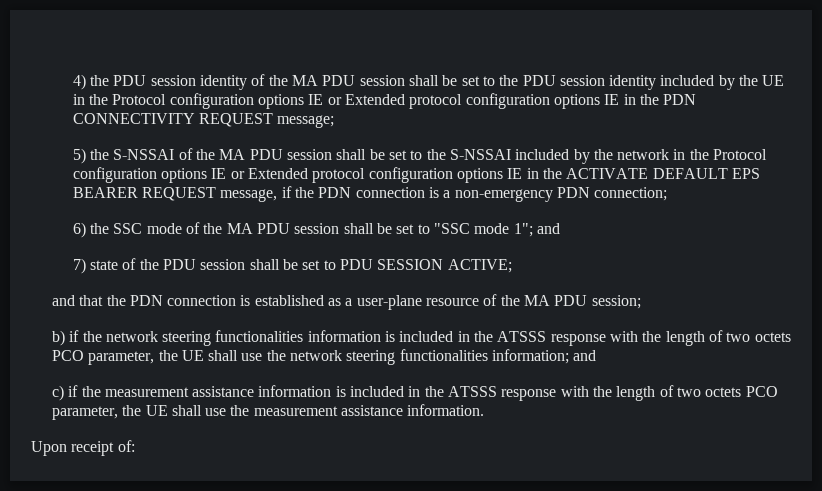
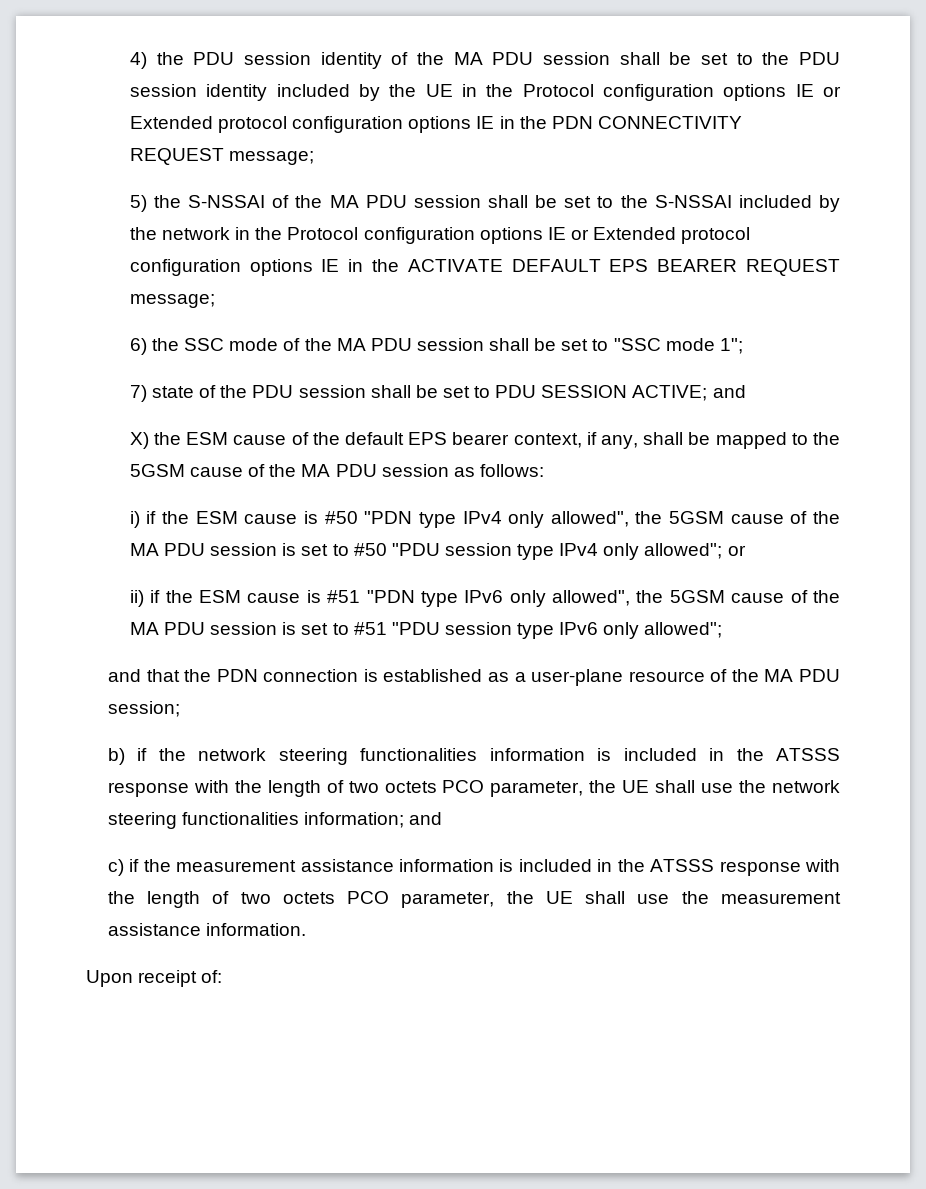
[220,186,668,202] message, if the PDN connection is a non-emergency PDN connection; -> [129,294,215,308] message;
[536,223,560,234] and -> (743, 346) none
(512, 266) none -> [712,385,746,398] [129,432,841,449] [129,464,544,477] [129,511,840,528] [129,543,746,560] [129,590,840,607] [129,622,723,639] and // X) the ESM cause of the default EPS bearer context, if any, shall be mapped to the 5GSM cause of the MA PDU session as follows: // i) if the ESM cause is #50 "PDN type IPv4 only allowed", the 5GSM cause of the MA PDU session is set to #50 "PDU session type IPv4 only allowed"; or // ii) if the ESM cause is #51 "PDN type IPv6 only allowed", the 5GSM cause of the MA PDU session is set to #51 "PDU session type IPv6 only allowed";

